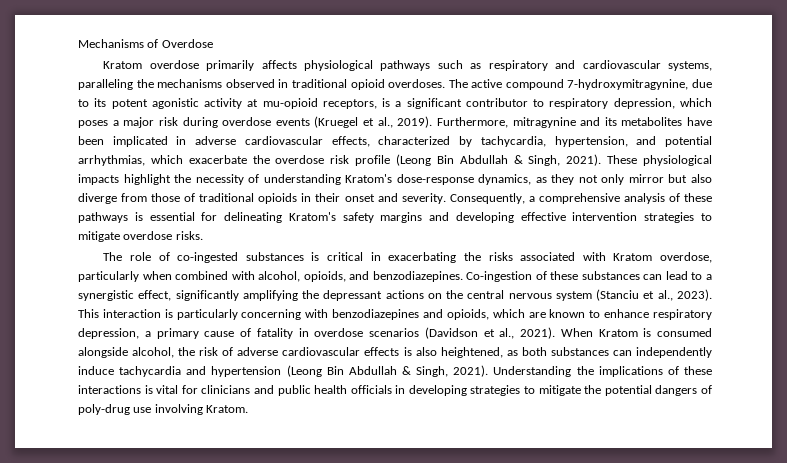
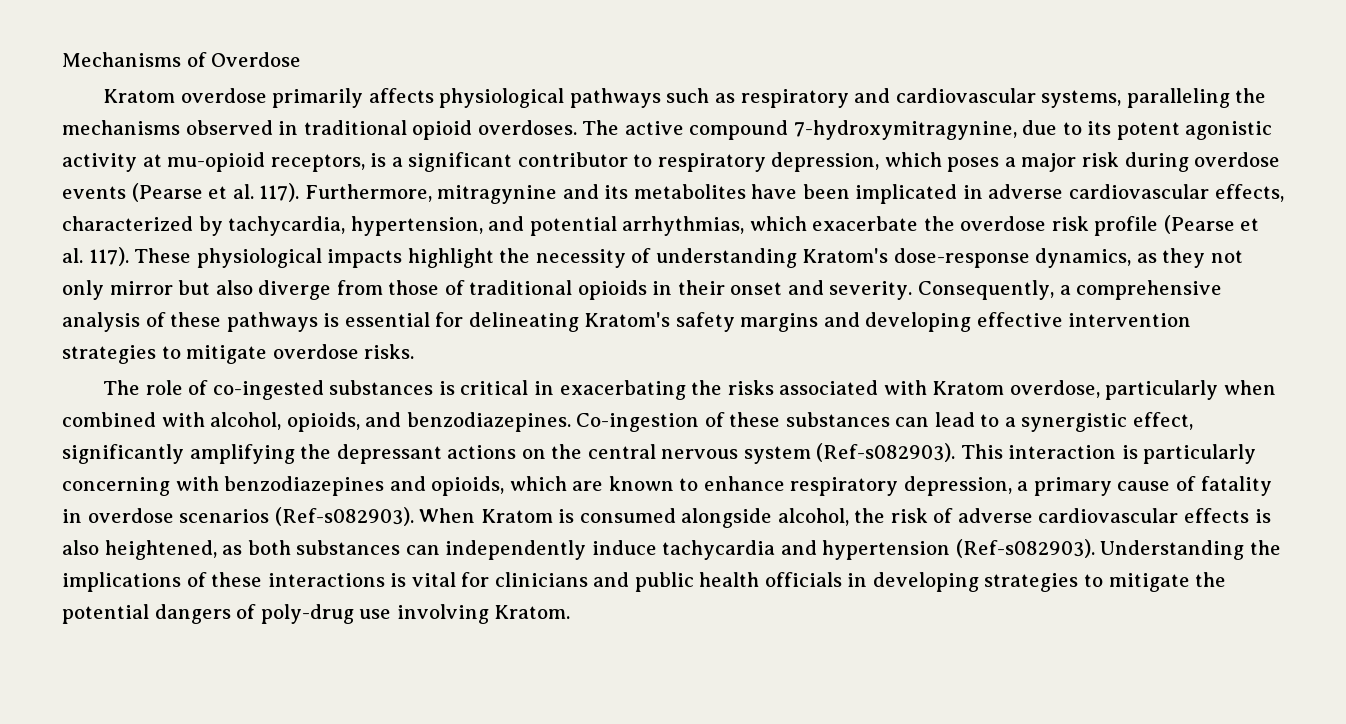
[314,116,433,128] (Kruegel et al., 2019). -> [131,183,300,202] (Pearse et al. 117).
[396,154,602,166] (Leong Bin Abdullah & Singh, 2021). -> [1163,215,1260,234] [62,247,129,266] (Pearse et al. 117).
[596,289,712,301] (Stanciu et al., 2023). -> [816,443,956,462] (Ref-s082903).
[424,327,555,339] (Davidson et al., 2021). -> [274,507,414,526] (Ref-s082903).
[286,365,489,377] (Leong Bin Abdullah & Singh, 2021). -> [955,539,1095,558] (Ref-s082903).

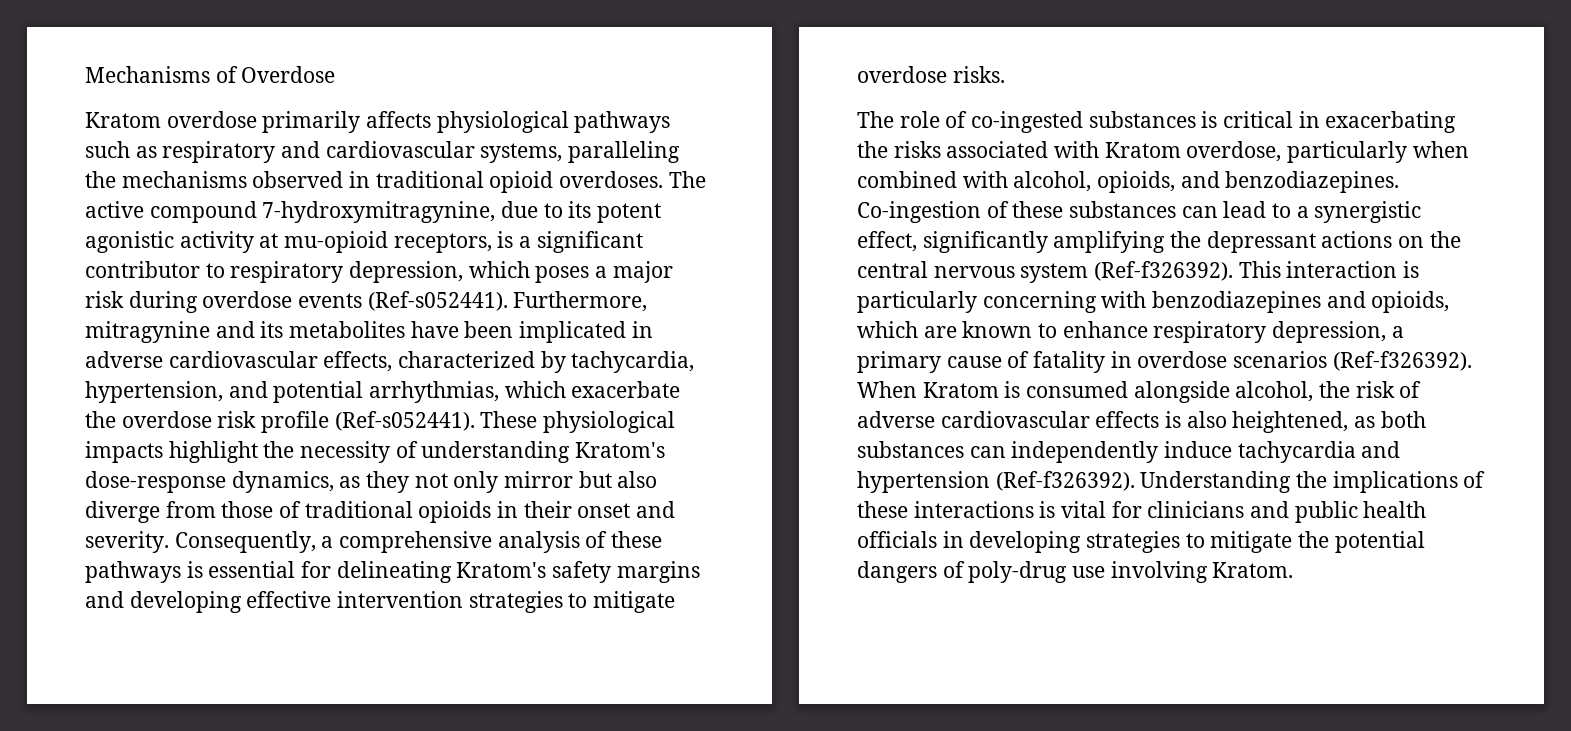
[131,183,300,202] (Pearse et al. 117). -> [367,291,508,311] (Ref-s052441).
[1163,215,1260,234] [62,247,129,266] (Pearse et al. 117). -> [334,411,475,431] (Ref-s052441).
[816,443,956,462] (Ref-s082903). -> [1094,261,1234,281] (Ref-f326392).
[274,507,414,526] (Ref-s082903). -> [1332,351,1472,371] (Ref-f326392).
[955,539,1095,558] (Ref-s082903). -> [995,471,1135,491] (Ref-f326392).

